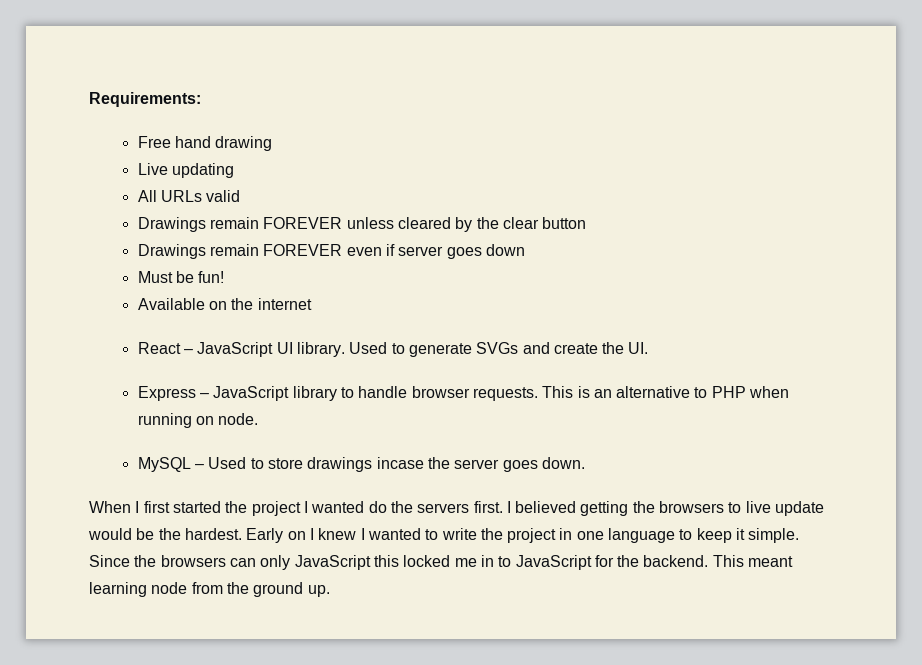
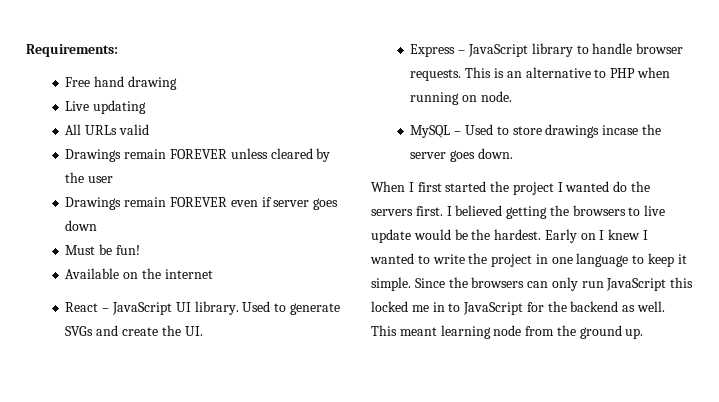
[502,217,587,229] clear button -> [88,176,114,183] user
(291, 562) none -> [581,281,604,288] run
[643,555,709,567] backend. -> [570,301,666,312] backend as well.

